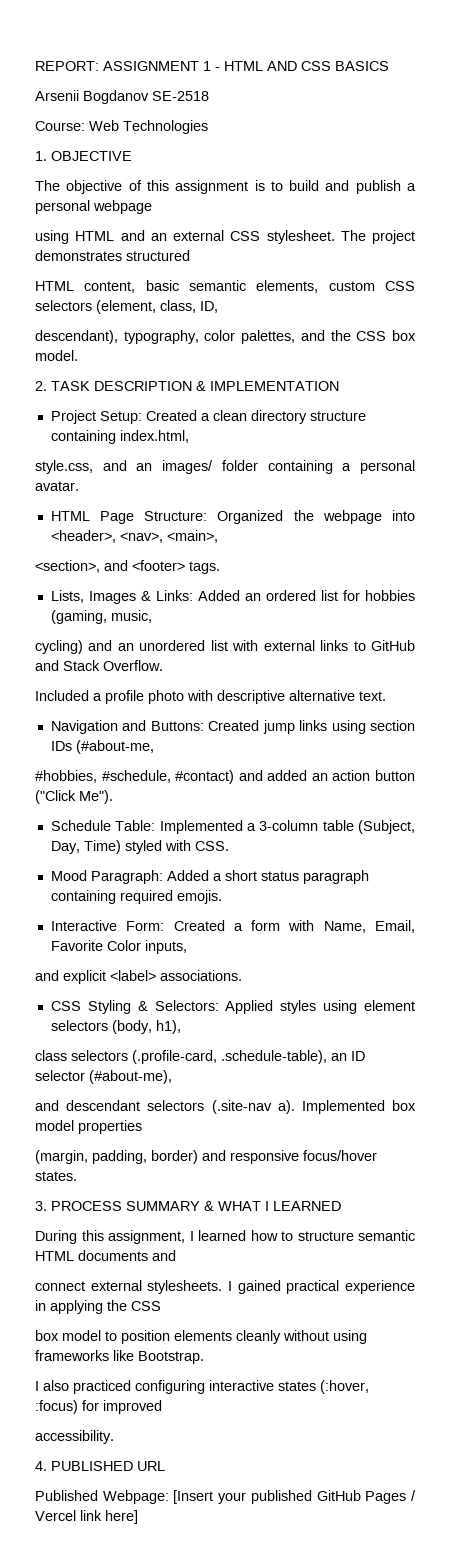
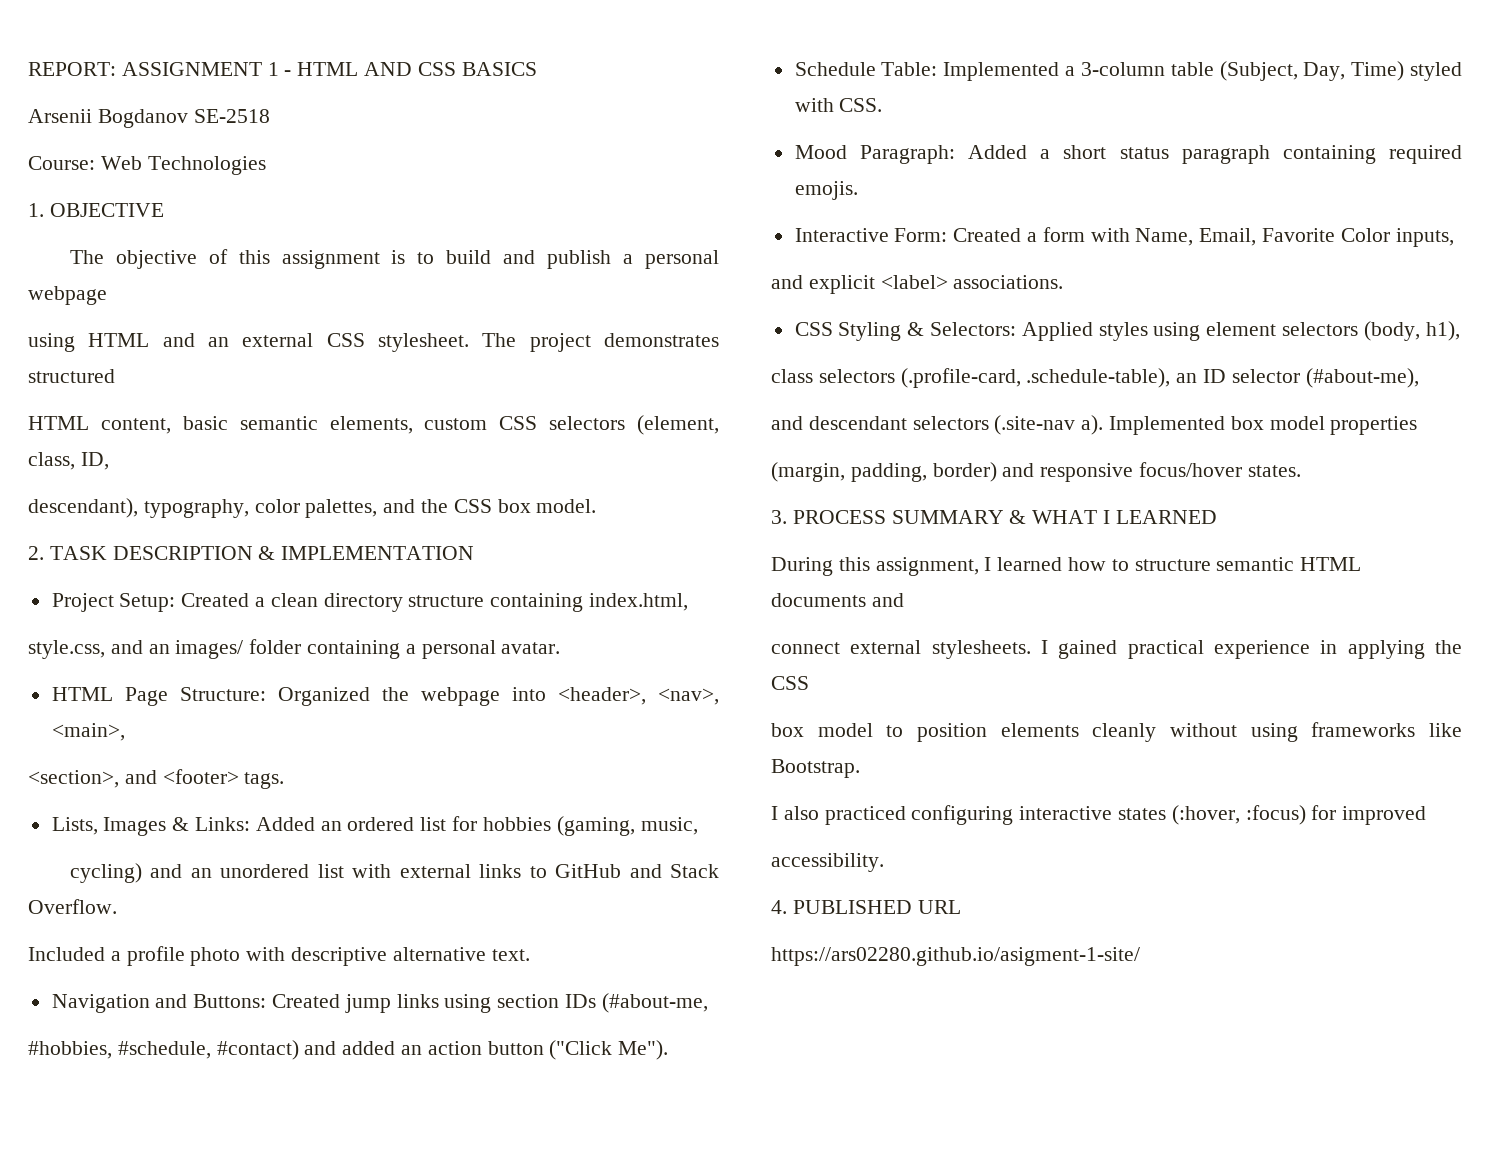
[35,1490,417,1504] [35,1510,138,1524] Published Webpage: [Insert your published GitHub Pages / Vercel link here] -> [771,947,1140,966] https://ars02280.github.io/asigment-1-site/

